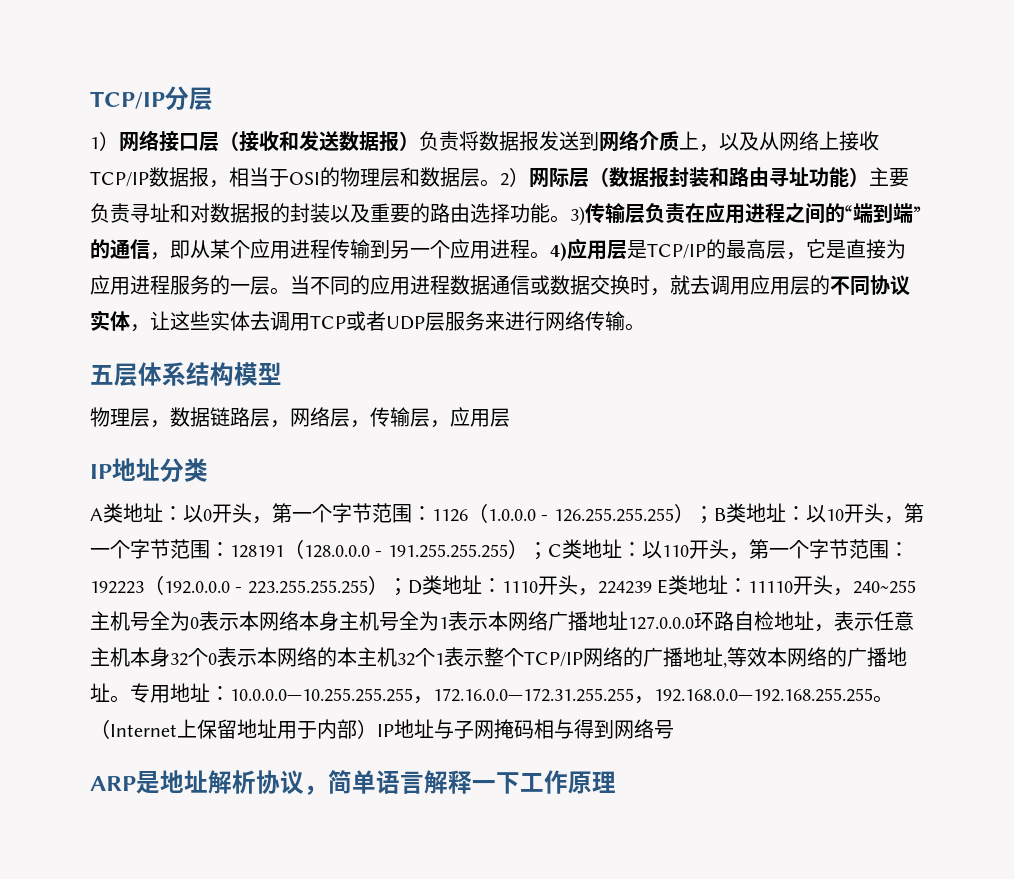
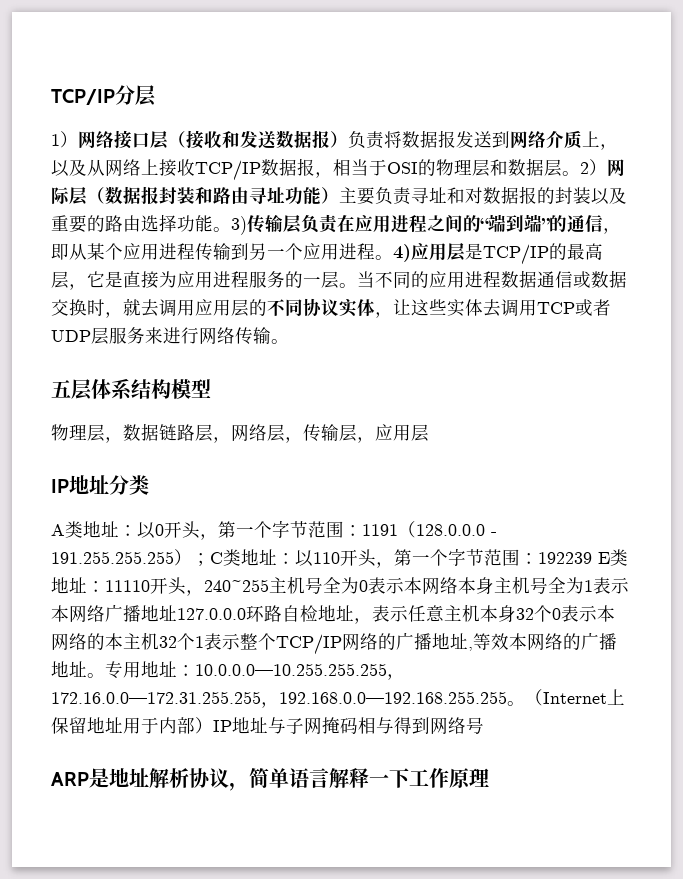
[432,503,924,524] [90,539,284,559] 1126（1.0.0.0 - 126.255.255.255）；B类地址：以10开头，第一个字节范围：128191 -> [362,524,398,536] 1191
[90,575,652,596] 192223（192.0.0.0 - 223.255.255.255）；D类地址：1110开头，224239 -> [538,552,592,564] 192239

